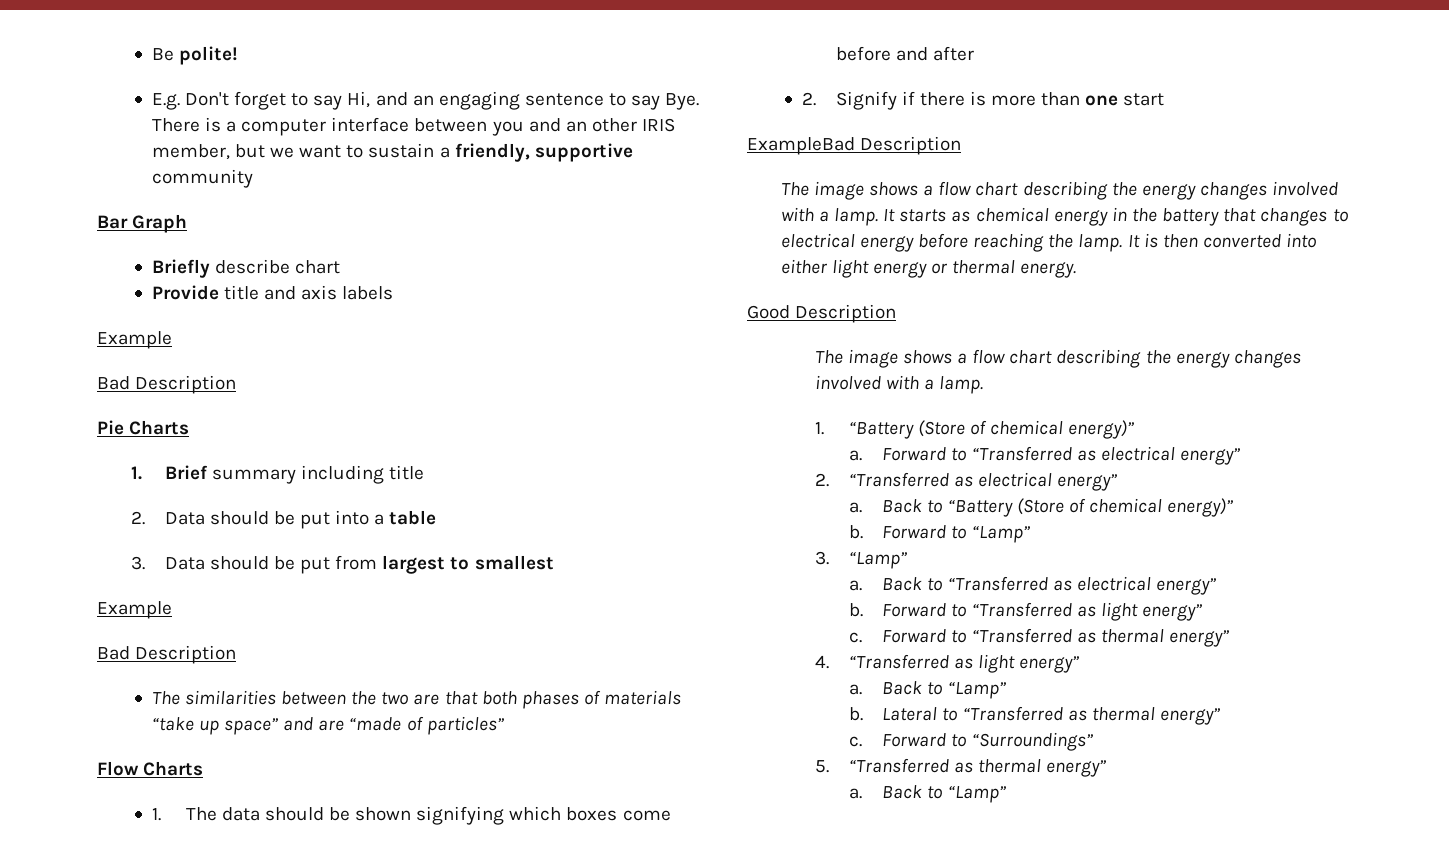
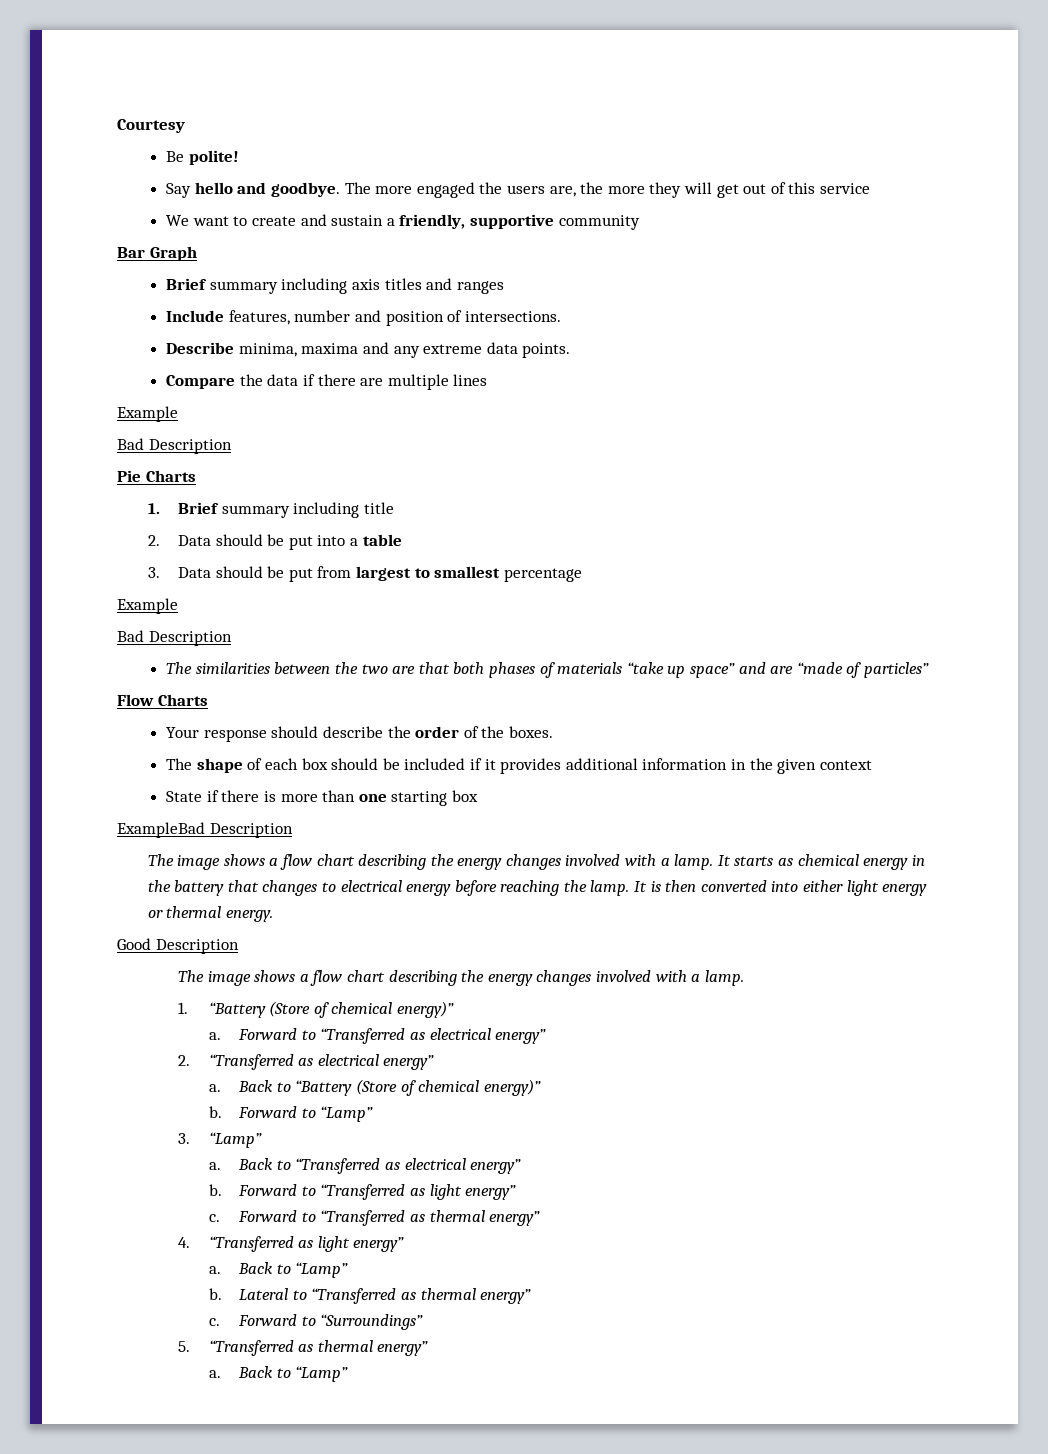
(151, 54) none -> [117,119,185,133] Courtesy //
[151,91,700,110] [151,117,676,136] [151,144,364,160] E.g. Don't forget to say Hi, and an engaging sentence to say Bye. There is a computer interface between you and an other IRIS member, but we want to -> [166,182,870,198] [166,214,327,226] Say hello and goodbye. The more engaged the users are, the more they will get out of this service // We want to create and
[151,259,340,278] [151,285,394,300] Briefly describe chart // Provide title and axis labels -> [166,278,504,294] [166,310,561,326] [166,342,571,358] [166,374,488,390] Brief summary including axis titles and ranges // Include features, number and position of intersections. // Describe minima, maxima and any extreme data points. // Compare the data if there are multiple lines
(554, 562) none -> [503,568,582,582] percentage
[151,806,671,825] [835,46,974,61] [801,91,897,110] 1. The data should be shown signifying which boxes come before and after // 2. Signify -> [166,726,553,742] [166,758,872,774] [166,791,203,802] Your response should describe the order of the boxes. // The shape of each box should be included if it provides additional information in the given context // State
[1123,93,1165,106] start -> [391,790,478,806] starting box

